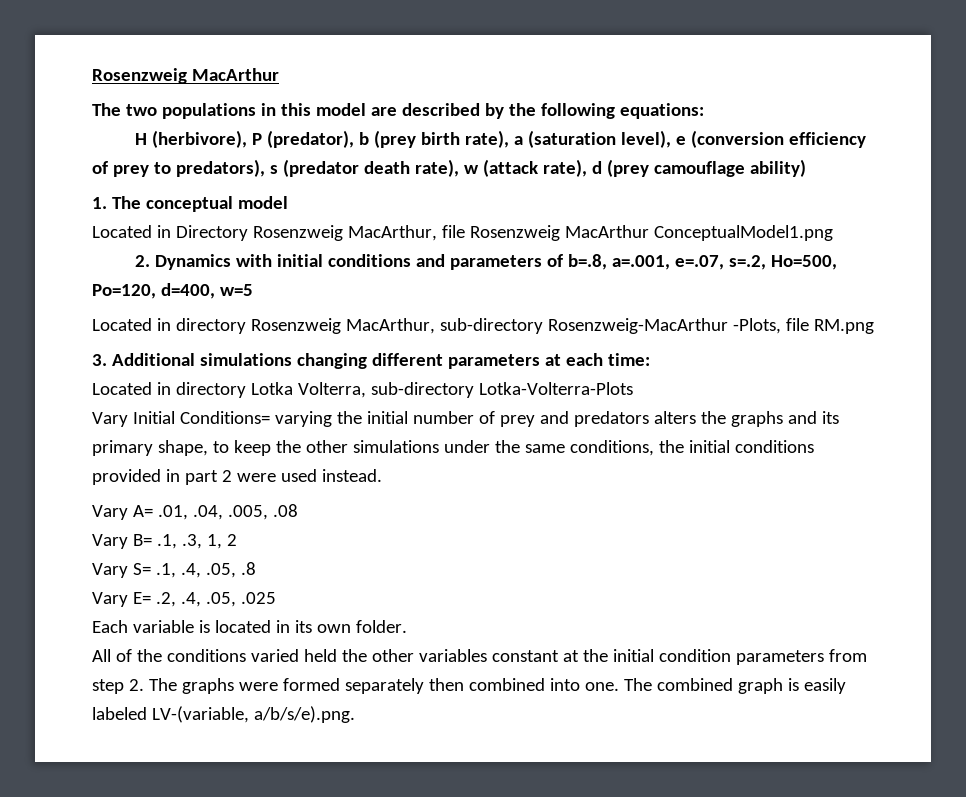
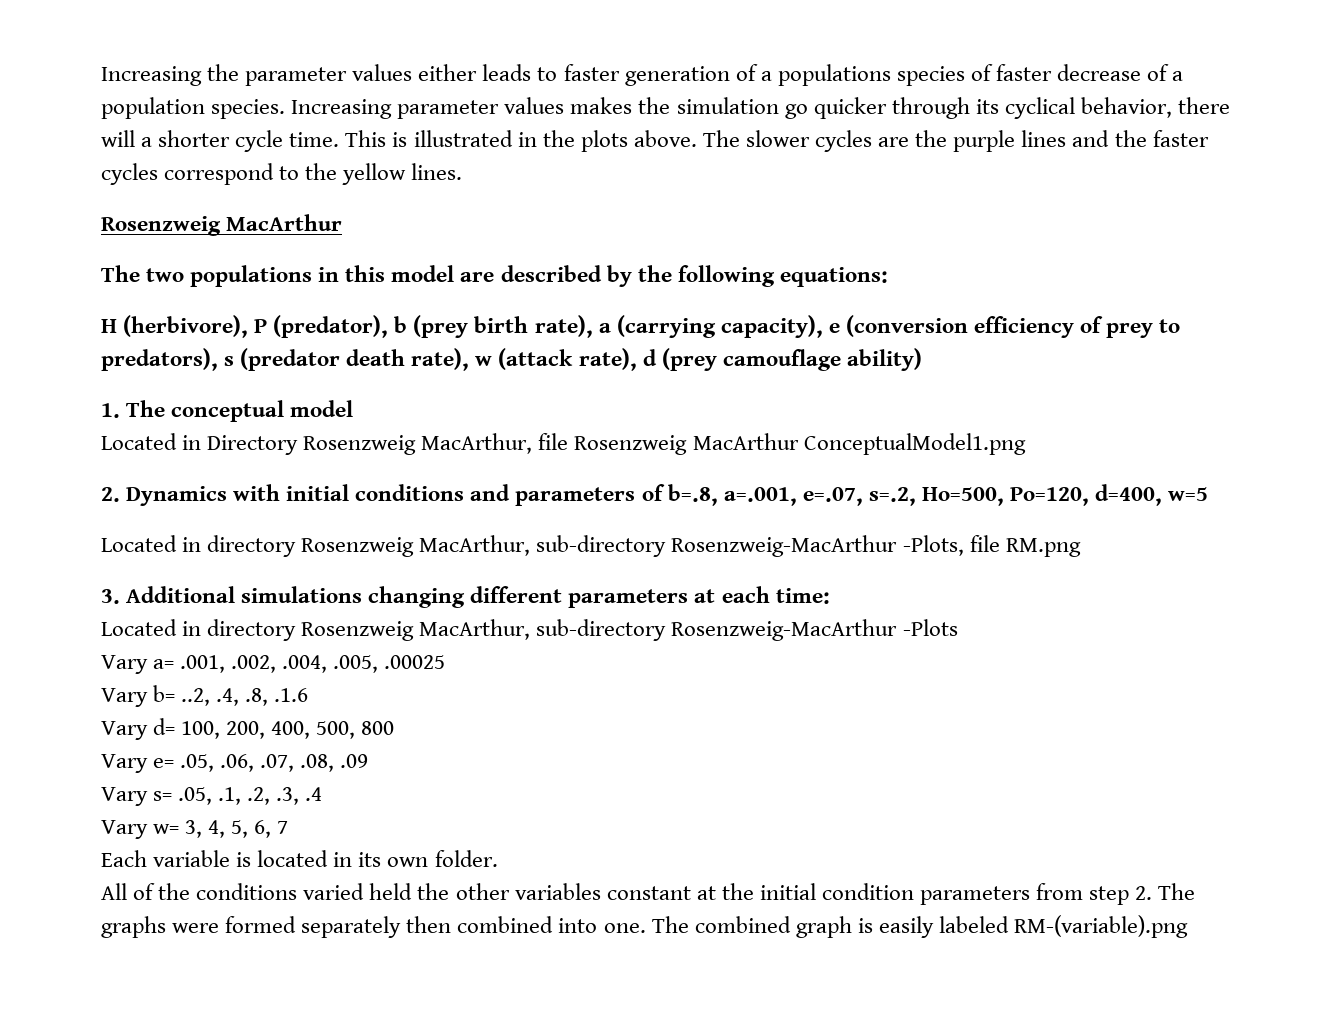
(92, 76) none -> [101,64,1184,86] [101,97,1231,119] [101,130,1209,152] [101,163,463,185] Increasing the parameter values either leads to faster generation of a populations species of faster decrease of a population species. Increasing parameter values makes the simulation go quicker through its cyclical behavior, there will a shorter cycle time. This is illustrated in the plots above. The slower cycles are the purple lines and the faster cycles correspond to the yellow lines. //
[527,130,671,148] (saturation level), -> [616,315,823,338] (carrying capacity),
[250,382,633,398] [92,411,839,427] [92,440,814,456] [92,469,382,485] [92,504,298,520] [92,534,237,549] [92,562,256,578] [92,592,276,607] Lotka Volterra, sub-directory Lotka-Volterra-Plots // Vary Initial Conditions= varying the initial number of prey and predators alters the graphs and its primary shape, to keep the other simulations under the same conditions, the initial conditions provided in part 2 were used instead. // Vary A= .01, .04, .005, .08 // Vary B= .1, .3, 1, 2 // Vary S= .1, .4, .05, .8 // Vary E= .2, .4, .05, .025 -> [301,619,958,641] [101,655,446,674] [101,685,309,707] [101,718,395,740] [101,754,369,773] [101,787,323,806] [101,820,289,839] Rosenzweig MacArthur, sub-directory Rosenzweig-MacArthur -Plots // Vary a= .001, .002, .004, .005, .00025 // Vary b= ..2, .4, .8, .1.6 // Vary d= 100, 200, 400, 500, 800 // Vary e= .05, .06, .07, .08, .09 // Vary s= .05, .1, .2, .3, .4 // Vary w= 3, 4, 5, 6, 7
[151,706,355,723] LV-(variable, a/b/s/e).png. -> [1014,915,1189,938] RM-(variable).png

